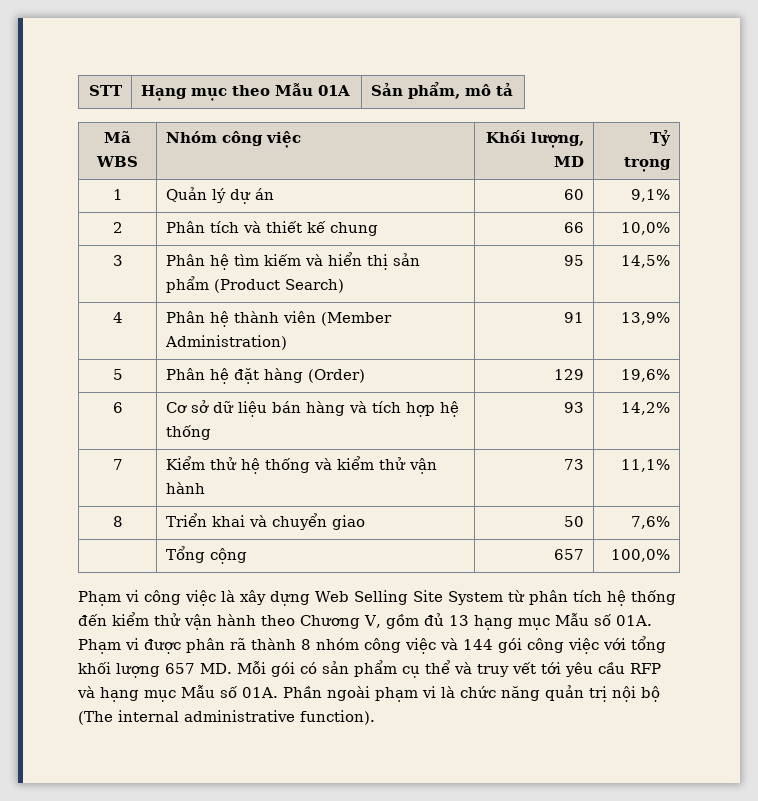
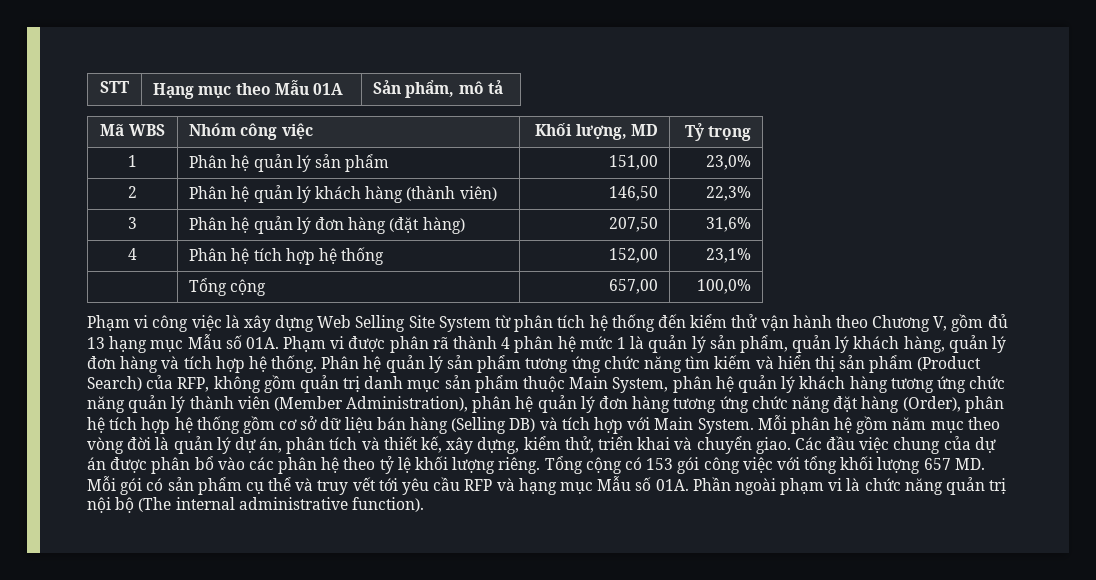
[165,187,274,204] [564,189,585,200] [631,189,671,202] [112,222,123,233] [165,221,378,236] [564,222,585,233] [621,222,671,235] [112,255,123,266] [165,252,420,270] [165,276,344,293] [564,255,585,266] [621,255,671,268] [112,312,123,323] [165,311,392,327] [164,335,287,350] [564,312,585,323] [621,312,671,325] [112,369,123,380] [165,368,365,384] [554,369,585,380] [621,369,671,382] [112,402,123,413] [165,400,459,417] [165,425,211,440] [564,402,585,413] [621,402,671,415] [112,459,123,470] [165,456,437,474] [165,482,205,494] [564,459,585,470] [621,459,671,472] [112,516,123,527] [165,513,365,530] [564,516,585,527] [631,516,671,529] Quản lý dự án | 60 | 9,1% // 2 | Phân tích và thiết kế chung | 66 | 10,0% // 3 | Phân hệ tìm kiếm và hiển thị sản phẩm (Product Search) | 95 | 14,5% // 4 | Phân hệ thành viên (Member Administration) | 91 | 13,9% // 5 | Phân hệ đặt hàng (Order) | 129 | 19,6% // 6 | Cơ sở dữ liệu bán hàng và tích hợp hệ thống | 93 | 14,2% // 7 | Kiểm thử hệ thống và kiểm thử vận hành | 73 | 11,1% // 8 | Triển khai và chuyển giao | 50 | 7,6% -> [189,154,390,172] [608,155,658,170] [705,155,751,170] [128,186,137,198] [189,185,497,203] [608,186,658,201] [705,186,751,201] [128,217,137,229] [189,216,465,234] [608,217,658,232] [705,217,751,232] [128,248,137,260] [189,247,385,265] [608,248,658,263] [705,248,751,263] Phân hệ quản lý sản phẩm | 151,00 | 23,0% // 2 | Phân hệ quản lý khách hàng (thành viên) | 146,50 | 22,3% // 3 | Phân hệ quản lý đơn hàng (đặt hàng) | 207,50 | 31,6% // 4 | Phân hệ tích hợp hệ thống | 152,00 | 23,1%
[554,549,585,560] 657 -> [608,279,658,294] 657,00
[301,638,493,654] 8 nhóm công việc và 144 -> [501,335,1006,353] [87,355,982,373] [87,375,1006,393] [87,395,1004,413] [87,415,1000,434] [87,436,996,454] [87,456,674,474] 4 phân hệ mức 1 là quản lý sản phẩm, quản lý khách hàng, quản lý đơn hàng và tích hợp hệ thống. Phân hệ quản lý sản phẩm tương ứng chức năng tìm kiếm và hiển thị sản phẩm (Product Search) của RFP, không gồm quản trị danh mục sản phẩm thuộc Main System, phân hệ quản lý khách hàng tương ứng chức năng quản lý thành viên (Member Administration), phân hệ quản lý đơn hàng tương ứng chức năng đặt hàng (Order), phân hệ tích hợp hệ thống gồm cơ sở dữ liệu bán hàng (Selling DB) và tích hợp với Main System. Mỗi phân hệ gồm năm mục theo vòng đời là quản lý dự án, phân tích và thiết kế, xây dựng, kiểm thử, triển khai và chuyển giao. Các đầu việc chung của dự án được phân bổ vào các phân hệ theo tỷ lệ khối lượng riêng. Tổng cộng có 153

